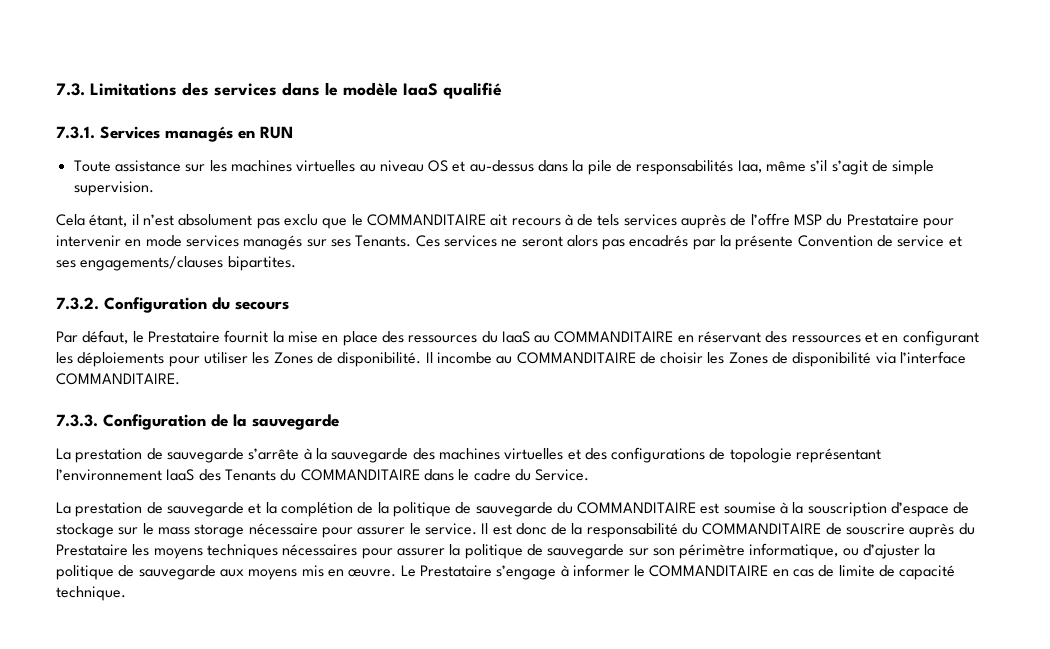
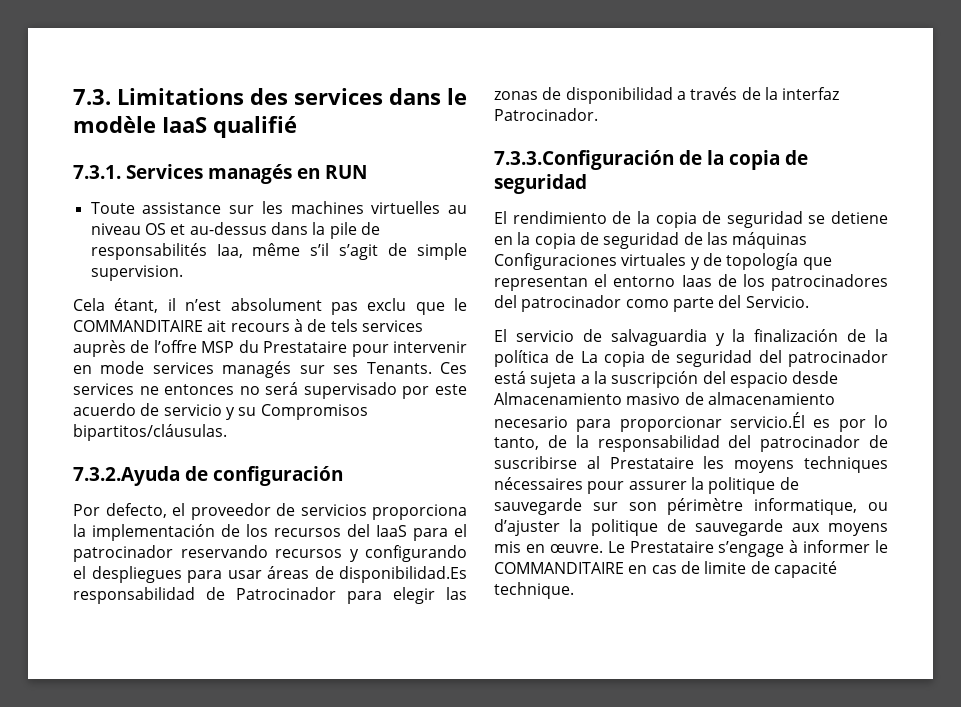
[521,235,962,250] [56,256,296,271] [56,297,289,313] [56,330,979,346] [56,351,967,367] [56,373,180,385] [56,414,339,430] [56,447,882,463] [56,469,590,481] [56,502,970,517] [56,523,975,538] seront alors pas encadrés par la présente Convention de service et ses engagements/clauses bipartites. // 7.3.2. Configuration du secours // Par défaut, le Prestataire fournit la mise en place des ressources du IaaS au COMMANDITAIRE en réservant des ressources et en configurant les déploiements pour utiliser les Zones de disponibilité. Il incombe au COMMANDITAIRE de choisir les Zones de disponibilité via l’interface COMMANDITAIRE. // 7.3.3. Configuration de la sauvegarde // La prestation de sauvegarde s’arrête à la sauvegarde des machines virtuelles et des configurations de topologie représentant l’environnement IaaS des Tenants du COMMANDITAIRE dans le cadre du Service. // La prestation de sauvegarde et la complétion de la politique de sauvegarde du COMMANDITAIRE est soumise à la souscription d’espace de stockage sur le mass storage nécessaire pour assurer le service. Il est donc de la responsabilité du COMMANDITAIRE de souscrire auprès du -> [164,382,467,399] [73,403,368,420] [73,424,227,441] [73,466,343,486] [73,503,467,520] [73,524,467,541] [73,545,467,562] [73,566,467,583] [73,587,467,604] [494,87,840,104] [494,108,598,121] [494,150,808,170] [494,174,587,194] [494,211,888,228] [494,232,808,249] [494,253,832,270] [494,274,888,291] [494,295,809,312] [494,329,888,346] [494,350,888,367] [494,371,839,388] [494,392,835,405] [494,412,888,432] [494,435,888,452] [494,456,600,469] entonces no será supervisado por este acuerdo de servicio y su Compromisos bipartitos/cláusulas. // 7.3.2.Ayuda de configuración // Por defecto, el proveedor de servicios proporciona la implementación de los recursos del IaaS para el patrocinador reservando recursos y configurando el despliegues para usar áreas de disponibilidad.Es responsabilidad de Patrocinador para elegir las zonas de disponibilidad a través de la interfaz Patrocinador. // 7.3.3.Configuración de la copia de seguridad // El rendimiento de la copia de seguridad se detiene en la copia de seguridad de las máquinas Configuraciones virtuales y de topología que representan el entorno Iaas de los patrocinadores del patrocinador como parte del Servicio. // El servicio de salvaguardia y la finalización de la política de La copia de seguridad del patrocinador está sujeta a la suscripción del espacio desde Almacenamiento masivo de almacenamiento necesario para proporcionar servicio.Él es por lo tanto, de la responsabilidad del patrocinador de suscribirse al

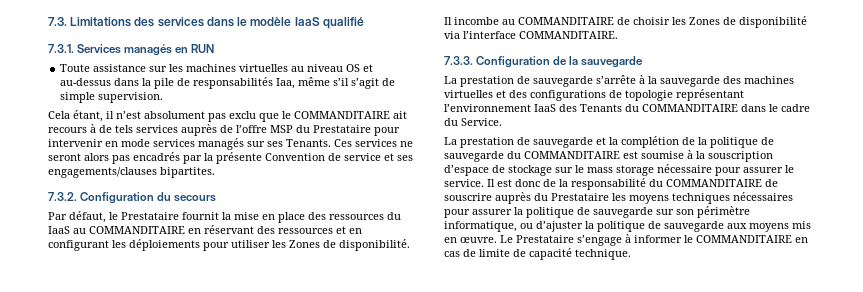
[164,382,467,399] [73,403,368,420] [73,424,227,441] [73,466,343,486] [73,503,467,520] [73,524,467,541] [73,545,467,562] [73,566,467,583] [73,587,467,604] [494,87,840,104] [494,108,598,121] [494,150,808,170] [494,174,587,194] [494,211,888,228] [494,232,808,249] [494,253,832,270] [494,274,888,291] [494,295,809,312] [494,329,888,346] [494,350,888,367] [494,371,839,388] [494,392,835,405] [494,412,888,432] [494,435,888,452] [494,456,600,469] entonces no será supervisado por este acuerdo de servicio y su Compromisos bipartitos/cláusulas. // 7.3.2.Ayuda de configuración // Por defecto, el proveedor de servicios proporciona la implementación de los recursos del IaaS para el patrocinador reservando recursos y configurando el despliegues para usar áreas de disponibilidad.Es responsabilidad de Patrocinador para elegir las zonas de disponibilidad a través de la interfaz Patrocinador. // 7.3.3.Configuración de la copia de seguridad // El rendimiento de la copia de seguridad se detiene en la copia de seguridad de las máquinas Configuraciones virtuales y de topología que representan el entorno Iaas de los patrocinadores del patrocinador como parte del Servicio. // El servicio de salvaguardia y la finalización de la política de La copia de seguridad del patrocinador está sujeta a la suscripción del espacio desde Almacenamiento masivo de almacenamiento necesario para proporcionar servicio.Él es por lo tanto, de la responsabilidad del patrocinador de suscribirse al -> [48,152,413,164] [48,167,215,178] [48,192,217,204] [48,211,401,223] [48,225,362,234] [48,239,410,251] [444,16,807,28] [444,31,618,39] [444,56,644,68] [444,75,794,87] [444,89,744,101] [444,104,810,112] [444,118,502,126] [444,136,774,148] [444,150,773,162] [444,164,794,176] [444,178,778,190] [444,192,548,204] seront alors pas encadrés par la présente Convention de service et ses engagements/clauses bipartites. // 7.3.2. Configuration du secours // Par défaut, le Prestataire fournit la mise en place des ressources du IaaS au COMMANDITAIRE en réservant des ressources et en configurant les déploiements pour utiliser les Zones de disponibilité. Il incombe au COMMANDITAIRE de choisir les Zones de disponibilité via l’interface COMMANDITAIRE. // 7.3.3. Configuration de la sauvegarde // La prestation de sauvegarde s’arrête à la sauvegarde des machines virtuelles et des configurations de topologie représentant l’environnement IaaS des Tenants du COMMANDITAIRE dans le cadre du Service. // La prestation de sauvegarde et la complétion de la politique de sauvegarde du COMMANDITAIRE est soumise à la souscription d’espace de stockage sur le mass storage nécessaire pour assurer le service. Il est donc de la responsabilité du COMMANDITAIRE de souscrire auprès du

